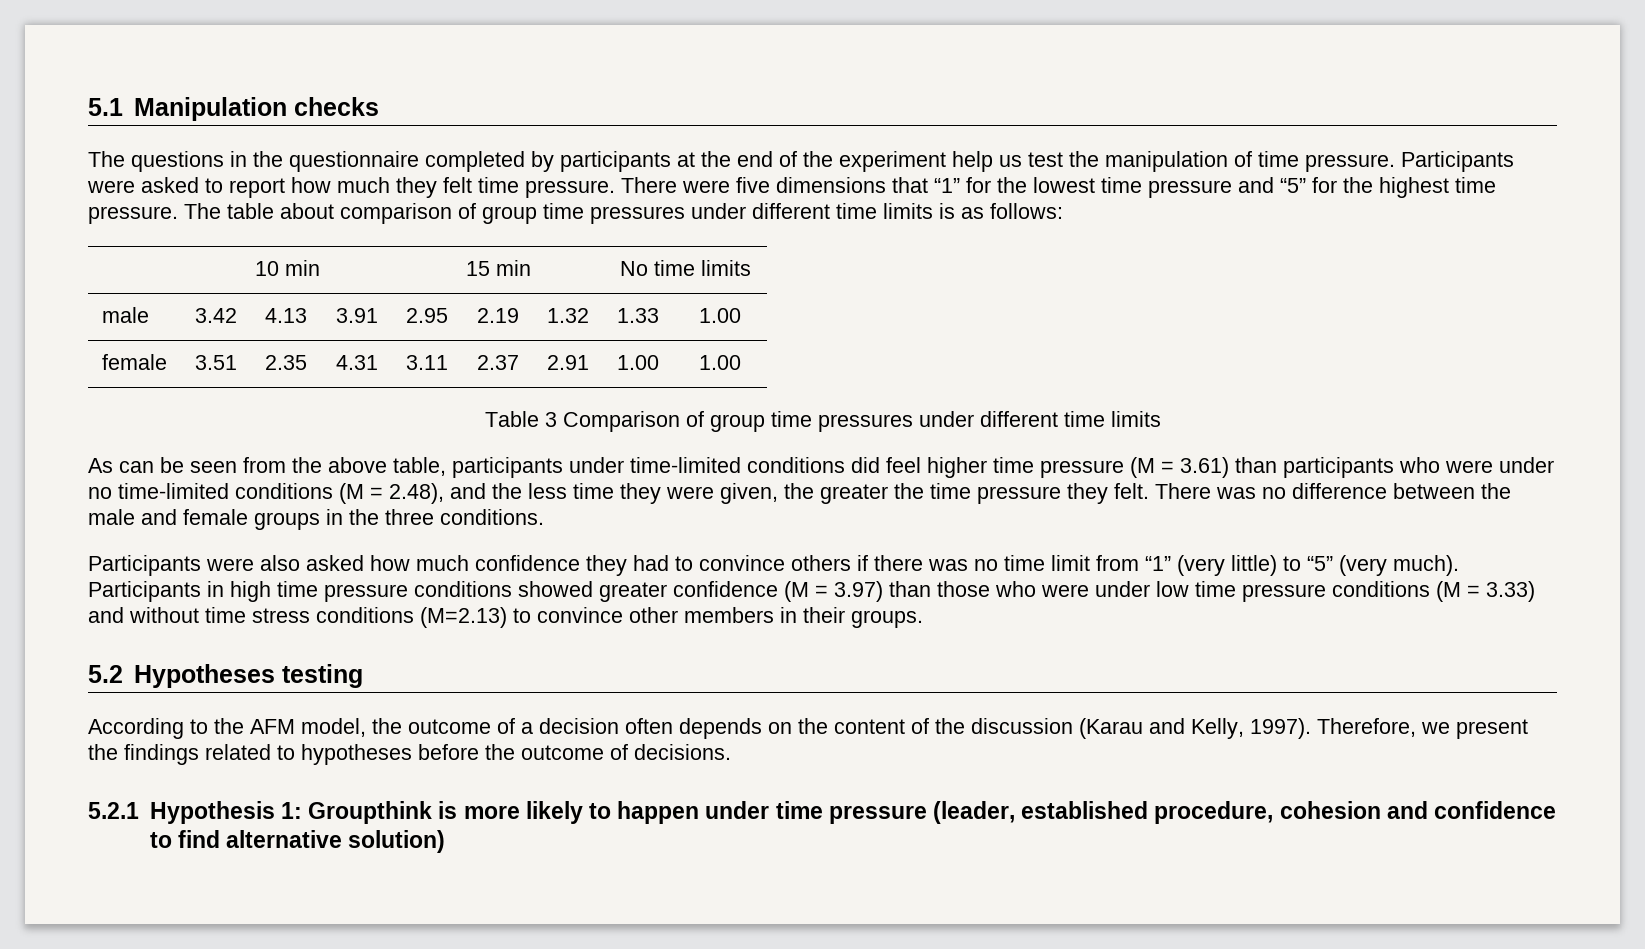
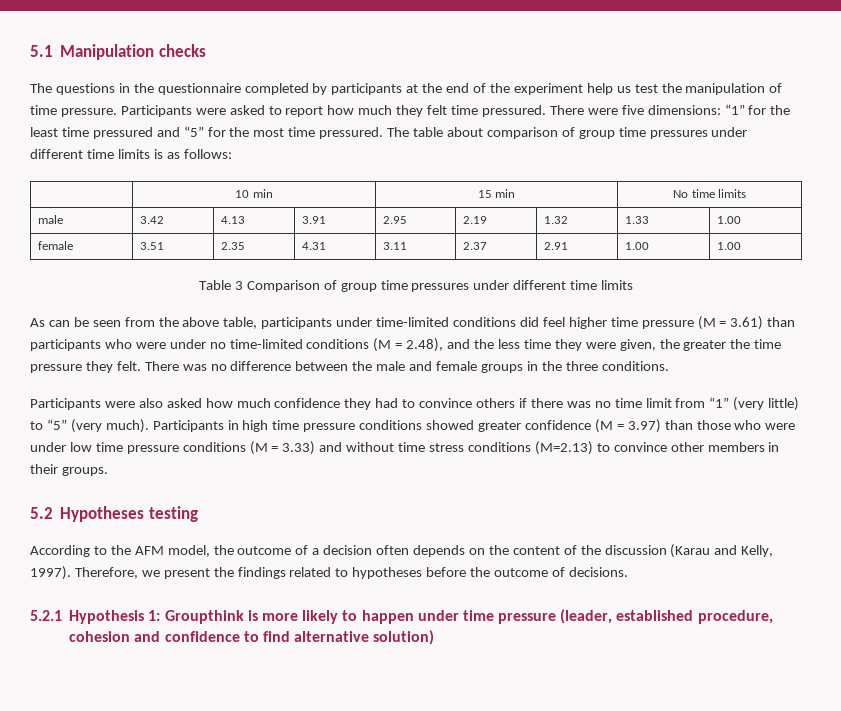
[525,180,615,198] pressure. -> [481,105,546,117] pressured.
[776,177,928,193] dimensions that -> [647,105,721,115] dimensions:
[1033,177,1232,198] lowest time pressure -> [30,127,153,139] least time pressured
[1379,177,1496,198] [88,206,178,224] highest time pressure. -> [253,127,384,139] most time pressured.

